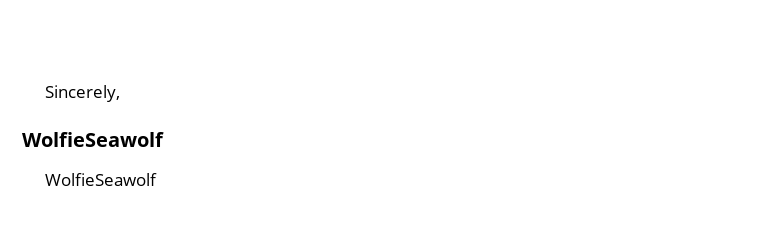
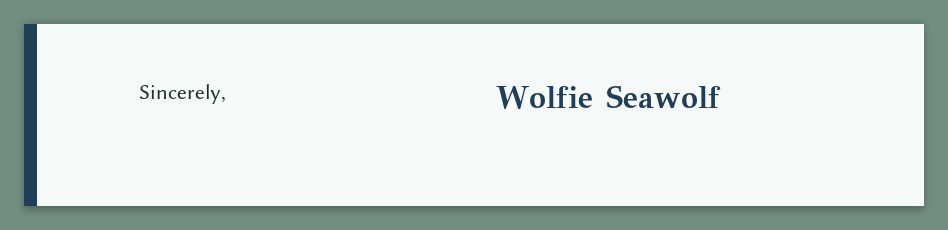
[22,132,164,147] [45,173,158,186] WolfieSeawolf // WolfieSeawolf -> [496,85,721,109] Wolfie Seawolf

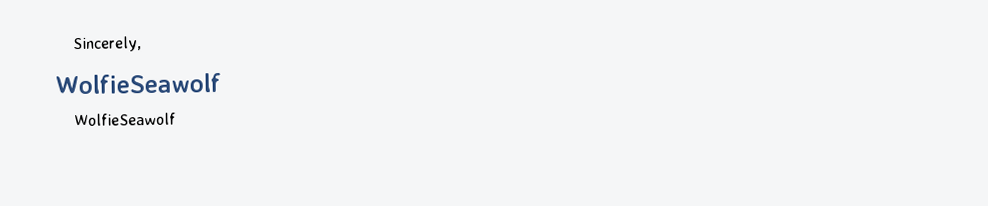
[496,85,721,109] Wolfie Seawolf -> [55,72,221,95] [74,112,177,127] WolfieSeawolf // WolfieSeawolf

